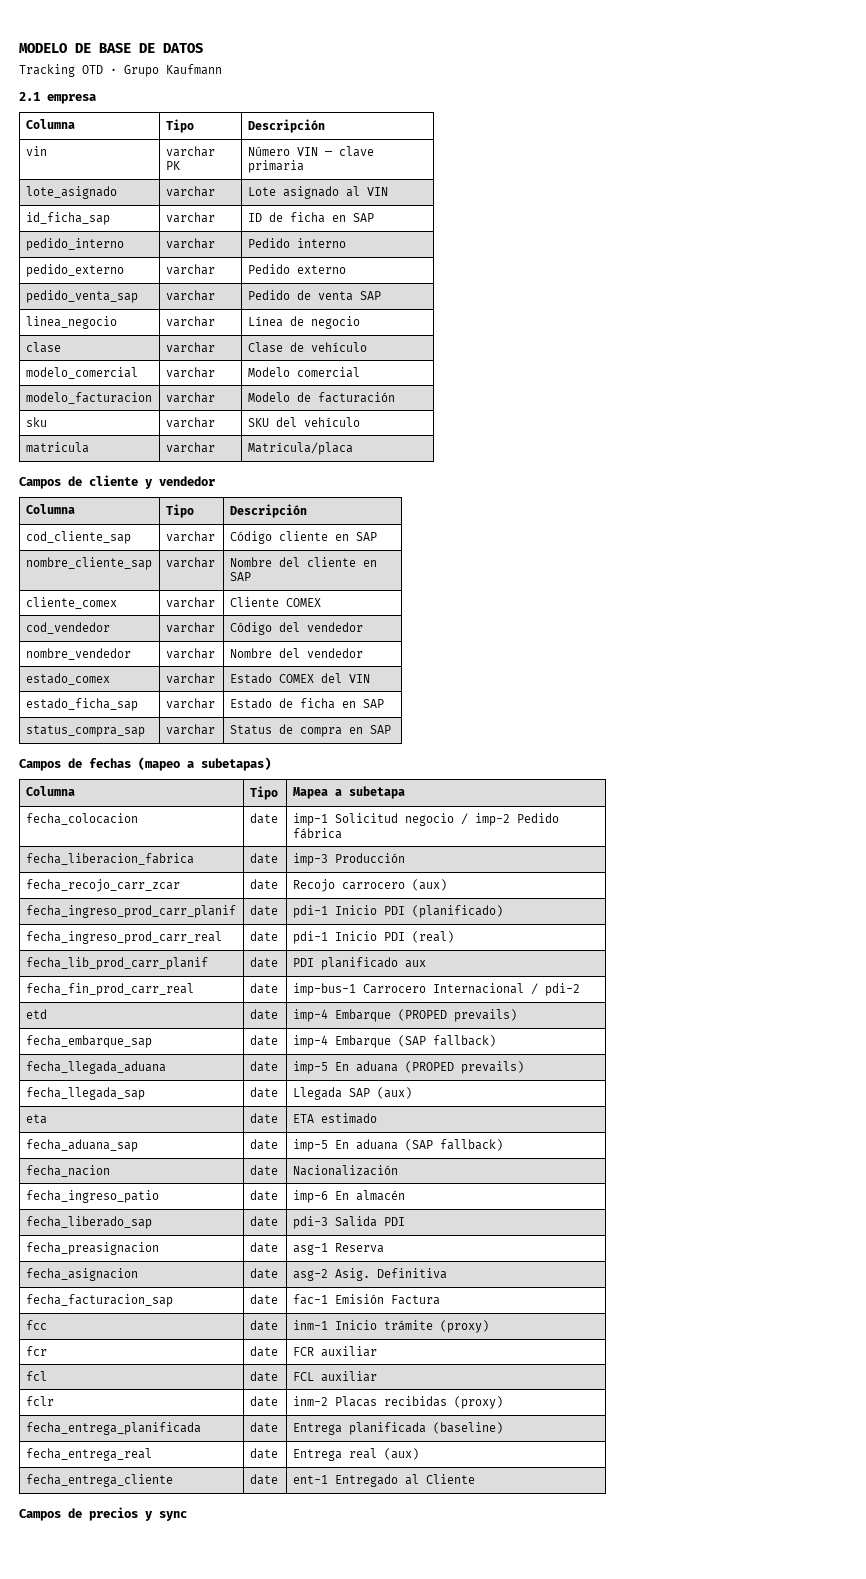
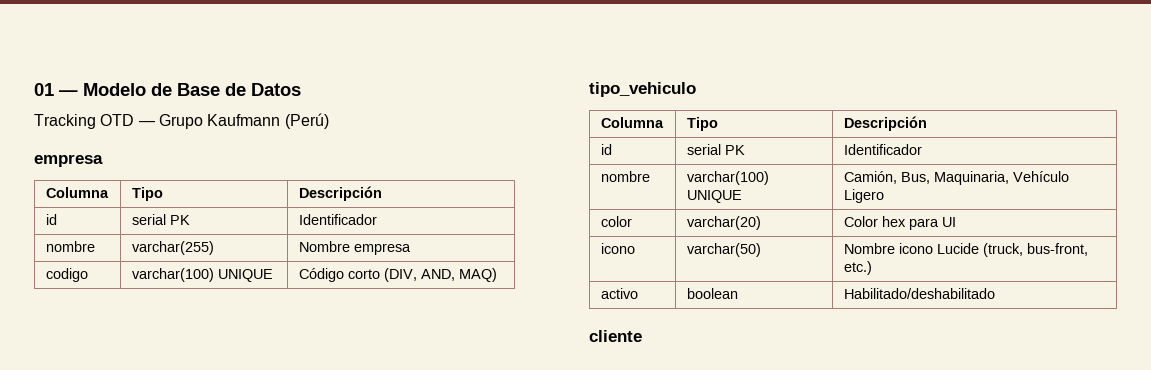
[19,43,203,53] MODELO DE BASE DE DATOS -> [34,83,301,96] 01 — Modelo de Base de Datos
[110,68,117,74] · -> [138,121,155,126] —
[19,92,40,101] // 2.1 -> [284,113,329,129] (Perú) //
[25,146,47,156] [165,146,215,157] [165,161,180,170] [247,146,374,157] [247,160,304,173] [25,186,117,199] [165,186,215,197] [247,186,388,199] [25,212,110,225] [165,212,215,223] [247,212,374,223] [25,238,124,251] [165,238,215,249] [247,238,346,248] [25,264,124,277] [165,264,215,275] [247,264,346,274] [25,290,138,303] [165,290,215,301] [247,290,381,301] [25,316,117,329] [165,316,215,327] [247,316,360,329] [25,342,61,353] [165,342,215,353] [247,342,367,353] [25,367,138,379] [165,367,215,378] [247,367,360,378] [25,392,152,404] [165,392,215,403] [247,392,395,403] [25,417,47,427] [165,417,215,428] [247,417,360,427] [25,442,89,453] [165,442,215,453] [247,442,353,455] [19,475,215,489] [25,504,75,514] [165,504,194,518] [229,504,307,518] [25,531,131,544] [165,531,215,542] [229,531,377,544] [25,557,152,570] [165,557,215,568] [229,557,377,567] [229,572,251,581] [25,597,117,609] [165,597,215,608] [229,597,321,607] [25,622,110,634] [165,622,215,633] [229,622,363,635] [25,648,131,660] [165,648,215,659] [229,648,363,658] [25,673,110,685] [165,673,215,684] [229,673,370,684] [25,698,138,711] [165,698,215,709] [229,698,384,709] [25,725,145,737] [165,724,215,735] [229,724,391,737] [19,757,271,771] [25,786,75,796] [249,786,278,800] [292,786,405,799] [25,813,138,825] [249,813,278,824] [292,813,559,826] [292,828,342,839] [25,853,194,865] [249,853,278,864] [292,853,405,866] [25,879,180,892] [249,879,278,890] [292,879,447,892] [25,905,236,918] [249,905,278,916] [292,905,503,918] [25,931,222,944] [249,931,278,942] [292,931,454,944] [25,957,208,970] [249,957,278,968] [292,957,426,970] [25,983,194,996] [249,983,278,994] [292,983,580,996] [25,1009,47,1019] [249,1009,278,1020] [292,1009,517,1022] [25,1035,152,1048] [249,1035,278,1046] [292,1035,496,1048] [25,1061,166,1074] [249,1061,278,1072] [292,1061,524,1074] [25,1087,145,1100] [249,1087,278,1098] [292,1087,412,1100] [25,1114,47,1124] [249,1113,278,1124] [292,1113,377,1124] [25,1139,138,1152] [249,1139,278,1150] [292,1139,503,1152] [25,1165,110,1177] [249,1165,278,1176] [292,1165,398,1176] [25,1190,159,1203] [249,1190,278,1201] [292,1190,405,1203] [25,1216,152,1229] [249,1216,278,1227] [292,1216,405,1229] [25,1242,159,1255] [249,1242,278,1253] [292,1243,384,1255] [25,1268,138,1281] [249,1268,278,1279] [292,1268,447,1281] [25,1294,173,1307] [249,1294,278,1305] [292,1294,440,1305] [25,1320,47,1330] [249,1320,278,1331] [292,1320,489,1333] [25,1346,47,1356] [249,1346,278,1357] [292,1346,377,1357] [25,1371,47,1381] [249,1371,278,1382] [292,1371,377,1382] [25,1396,54,1406] [249,1396,278,1407] [292,1396,503,1409] [25,1422,201,1435] [249,1422,278,1433] [292,1422,503,1435] [25,1448,152,1461] [249,1448,278,1459] [292,1448,419,1461] [25,1474,173,1487] [249,1474,278,1485] [292,1474,475,1487] [19,1507,187,1521] vin | varchar PK | Número VIN — clave primaria // lote_asignado | varchar | Lote asignado al VIN // id_ficha_sap | varchar | ID de ficha en SAP // pedido_interno | varchar | Pedido interno // pedido_externo | varchar | Pedido externo // pedido_venta_sap | varchar | Pedido de venta SAP // linea_negocio | varchar | Línea de negocio // clase | varchar | Clase de vehículo // modelo_comercial | varchar | Modelo comercial // modelo_facturacion | varchar | Modelo de facturación // sku | varchar | SKU del vehículo // matricula | varchar | Matrícula/placa // Campos de cliente y vendedor // Columna | Tipo | Descripción // cod_cliente_sap | varchar | Código cliente en SAP // nombre_cliente_sap | varchar | Nombre del cliente en SAP // cliente_comex | varchar | Cliente COMEX // cod_vendedor | varchar | Código del vendedor // nombre_vendedor | varchar | Nombre del vendedor // estado_comex | varchar | Estado COMEX del VIN // estado_ficha_sap | varchar | Estado de ficha en SAP // status_compra_sap | varchar | Status de compra en SAP // Campos de fechas (mapeo a subetapas) // Columna | Tipo | Mapea a subetapa // fecha_colocacion | date | imp-1 Solicitud negocio / imp-2 Pedido fábrica // fecha_liberacion_fabrica | date | imp-3 Producción // fecha_recojo_carr_zcar | date | Recojo carrocero (aux) // fecha_ingreso_prod_carr_planif | date | pdi-1 Inicio PDI (planificado) // fecha_ingreso_prod_carr_real | date | pdi-1 Inicio PDI (real) // fecha_lib_prod_carr_planif | date | PDI planificado aux // fecha_fin_prod_carr_real | date | imp-bus-1 Carrocero Internacional / pdi-2 // etd | date | imp-4 Embarque (PROPED prevails) // fecha_embarque_sap | date | imp-4 Embarque (SAP fallback) // fecha_llegada_aduana | date | imp-5 En aduana (PROPED prevails) // fecha_llegada_sap | date | Llegada SAP (aux) // eta | date | ETA estimado // fecha_aduana_sap | date | imp-5 En aduana (SAP fallback) // fecha_nacion | date | Nacionalización // fecha_ingreso_patio | date | imp-6 En almacén // fecha_liberado_sap | date | pdi-3 Salida PDI // fecha_preasignacion | date | asg-1 Reserva // fecha_asignacion | date | asg-2 Asig. Definitiva // fecha_facturacion_sap | date | fac-1 Emisión Factura // fcc | date | inm-1 Inicio trámite (proxy) // fcr | date | FCR auxiliar // fcl | date | FCL auxiliar // fclr | date | inm-2 Placas recibidas (proxy) // fecha_entrega_planificada | date | Entrega planificada (baseline) // fecha_entrega_real | date | Entrega real (aux) // fecha_entrega_cliente | date | ent-1 Entregado al Cliente // Campos de precios y sync -> [45,214,57,225] [131,214,190,225] [298,214,377,225] [45,241,95,252] [131,241,214,255] [298,241,411,255] [45,268,88,282] [131,268,273,282] [298,268,497,282] [589,82,696,97] [600,117,664,128] [686,117,718,131] [843,116,927,131] [600,144,612,155] [686,144,745,155] [843,144,922,155] [600,171,650,182] [686,171,769,185] [686,190,742,203] [843,171,1069,185] [843,189,884,203] [600,216,632,227] [686,216,761,230] [843,216,956,230] [600,243,635,254] [686,243,761,257] [843,243,1088,257] [843,261,872,275] [600,288,638,299] [686,288,738,299] [843,288,995,299] [589,330,642,342] id | serial PK | Identificador // nombre | varchar(255) | Nombre empresa // codigo | varchar(100) UNIQUE | Código corto (DIV, AND, MAQ) // tipo_vehiculo // Columna | Tipo | Descripción // id | serial PK | Identificador // nombre | varchar(100) UNIQUE | Camión, Bus, Maquinaria, Vehículo Ligero // color | varchar(20) | Color hex para UI // icono | varchar(50) | Nombre icono Lucide (truck, bus-front, etc.) // activo | boolean | Habilitado/deshabilitado // cliente

